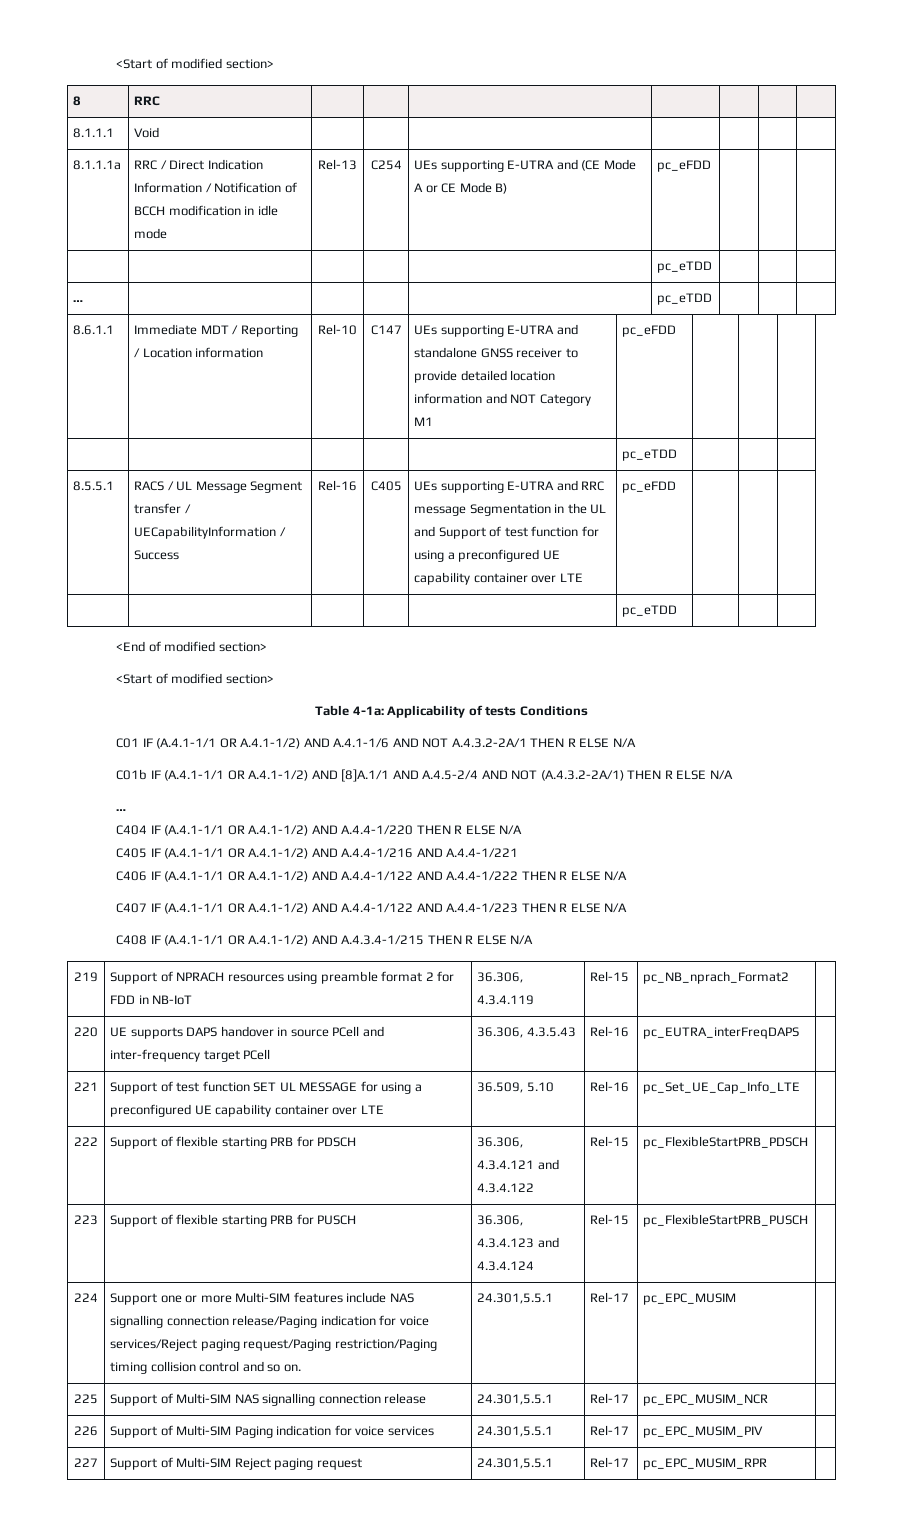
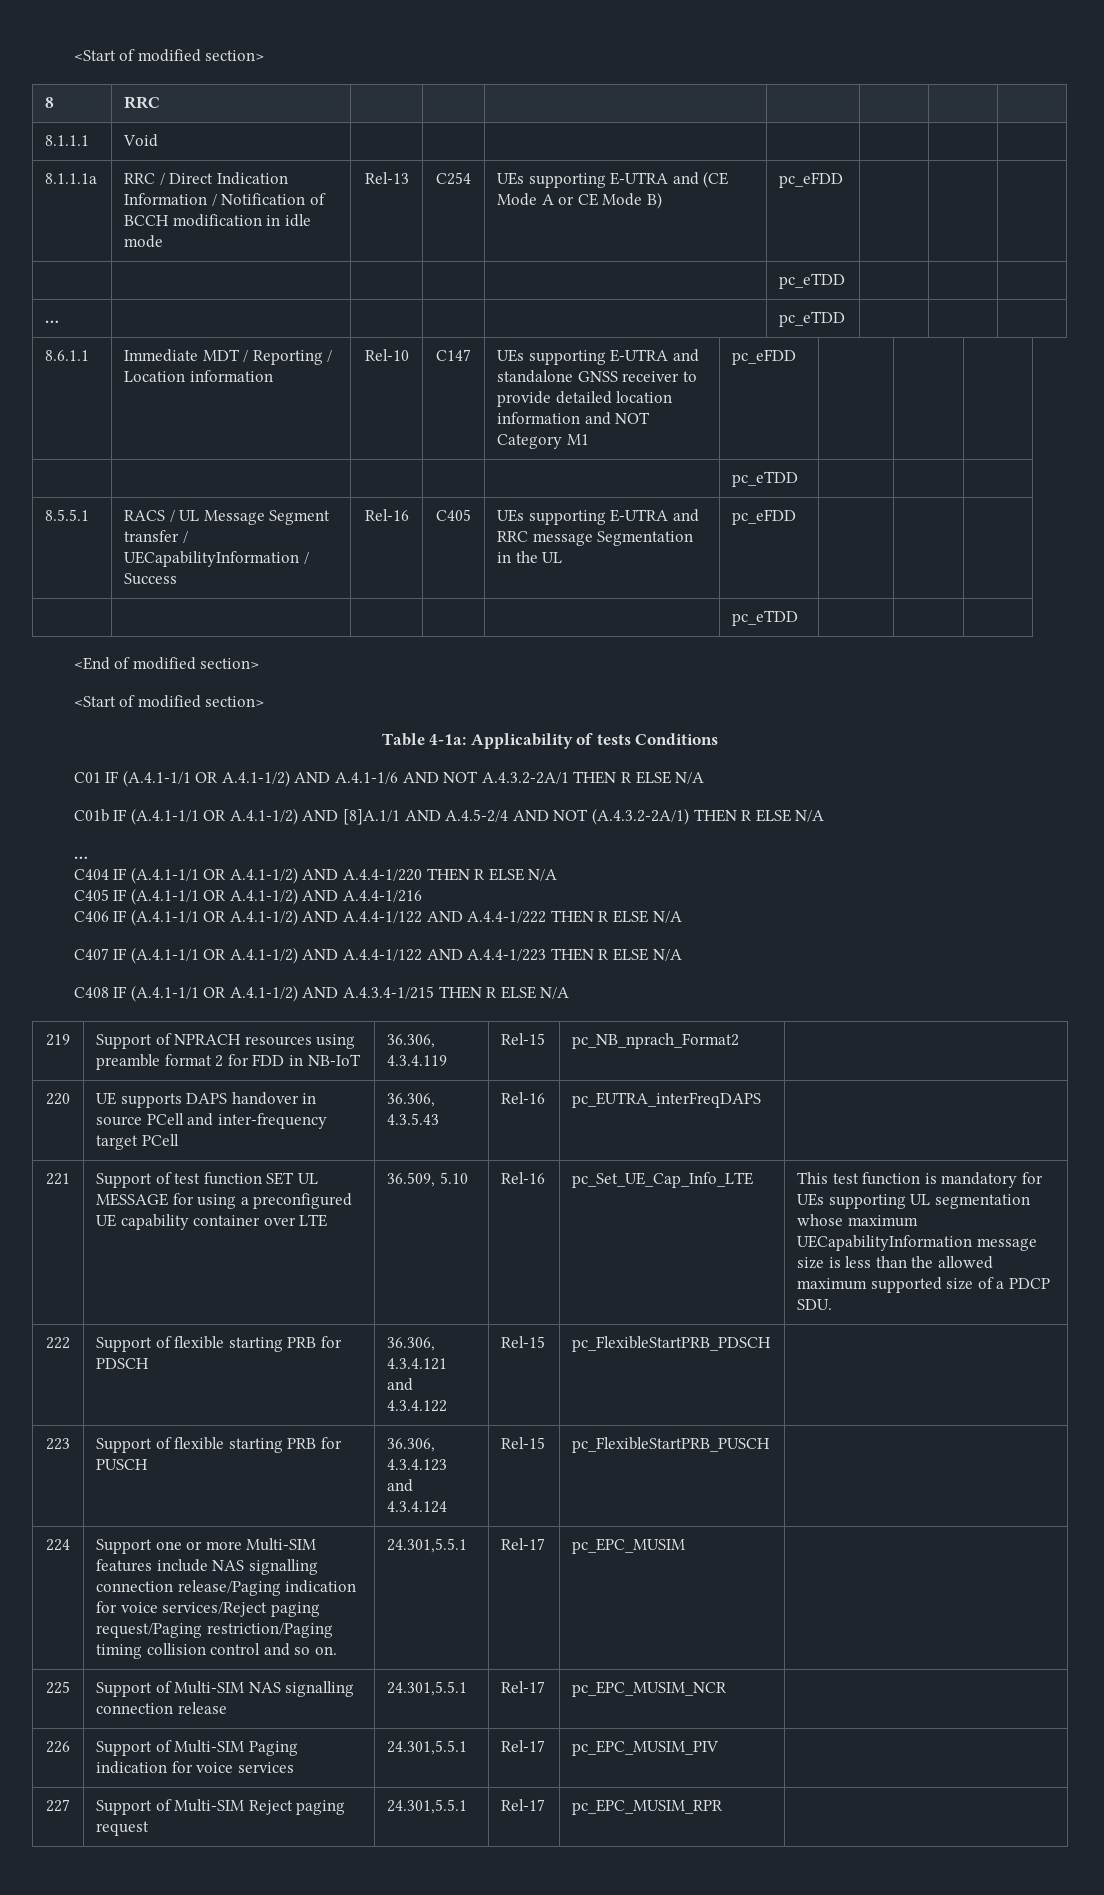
[414,526,599,539] [414,549,560,562] [414,572,583,585] and Support of test function for using a preconfigured UE capability container over LTE -> (563, 557) none
[416,848,519,858] AND A.4.4-1/221 -> (423, 896) none
(801, 1087) none -> [797,1172,1044,1188] [797,1193,1030,1209] [797,1214,918,1227] [797,1235,1037,1251] [797,1256,994,1269] [797,1277,1051,1293] [797,1299,833,1310] This test function is mandatory for UEs supporting UL segmentation whose maximum UECapabilityInformation message size is less than the allowed maximum supported size of a PDCP SDU.

